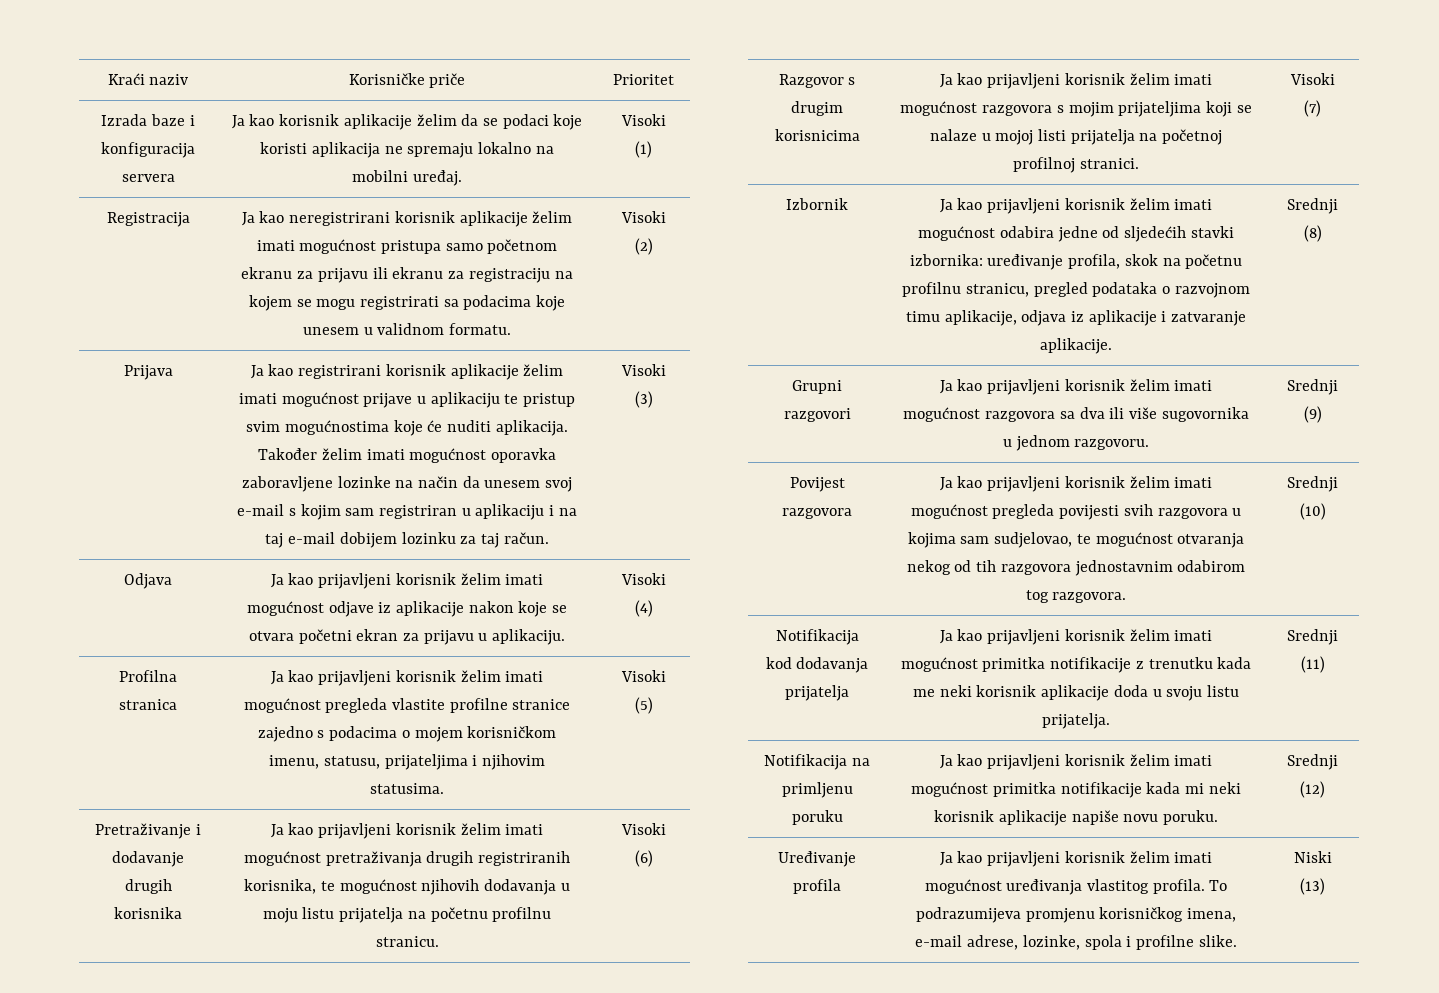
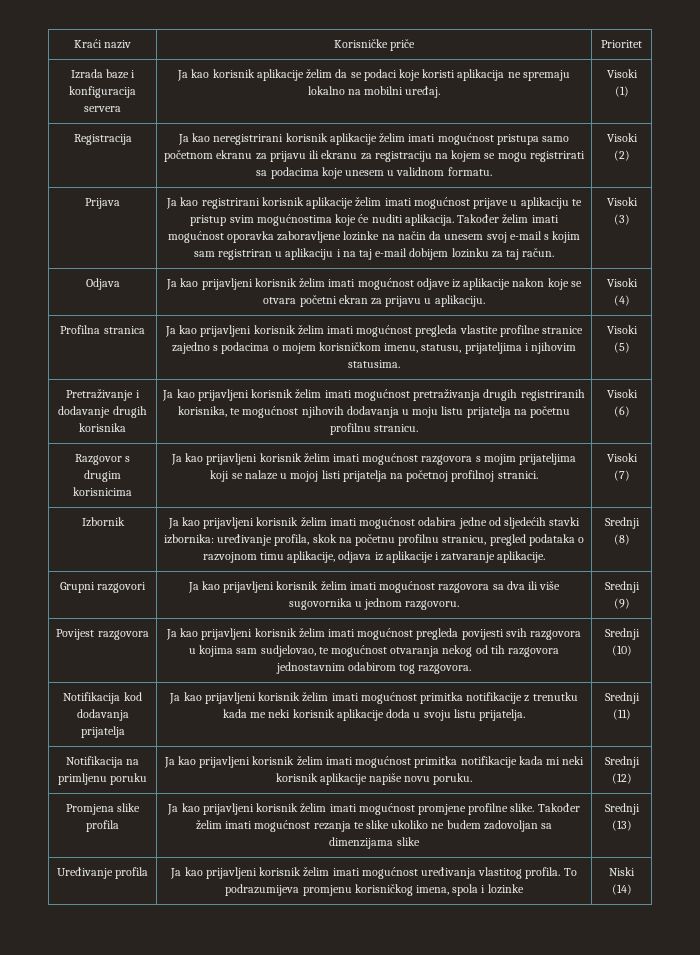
(1325, 789) none -> [65,803,141,815] [86,820,119,832] [167,803,580,815] [195,820,553,832] [329,837,420,849] [604,803,640,815] [611,820,632,831] // Promjena slike profila | Ja kao prijavljeni korisnik želim imati mogućnost promjene profilne slike. Također želim imati mogućnost rezanja te slike ukoliko ne budem zadovoljan sa dimenzijama slike | Srednji (13)
[915,935,1237,950] e-mail adrese, lozinke, spola i profilne slike. -> [452,884,524,896] spola i lozinke
[1300,878,1325,895] (13) -> [611,884,632,895] (14)

